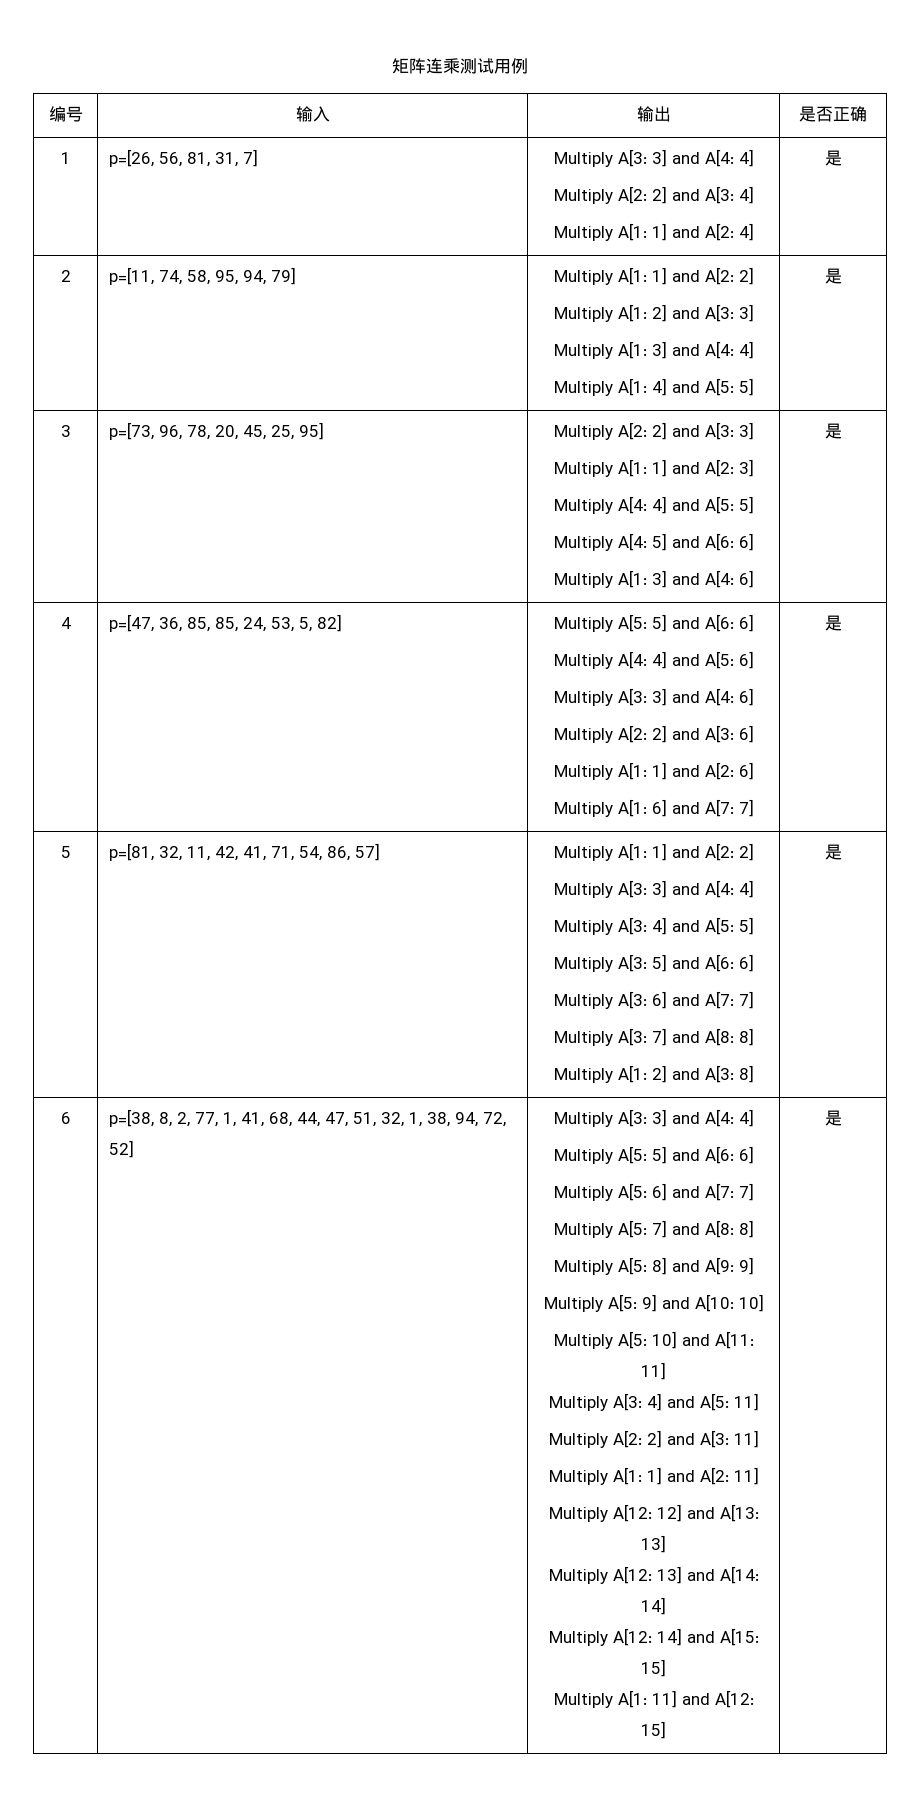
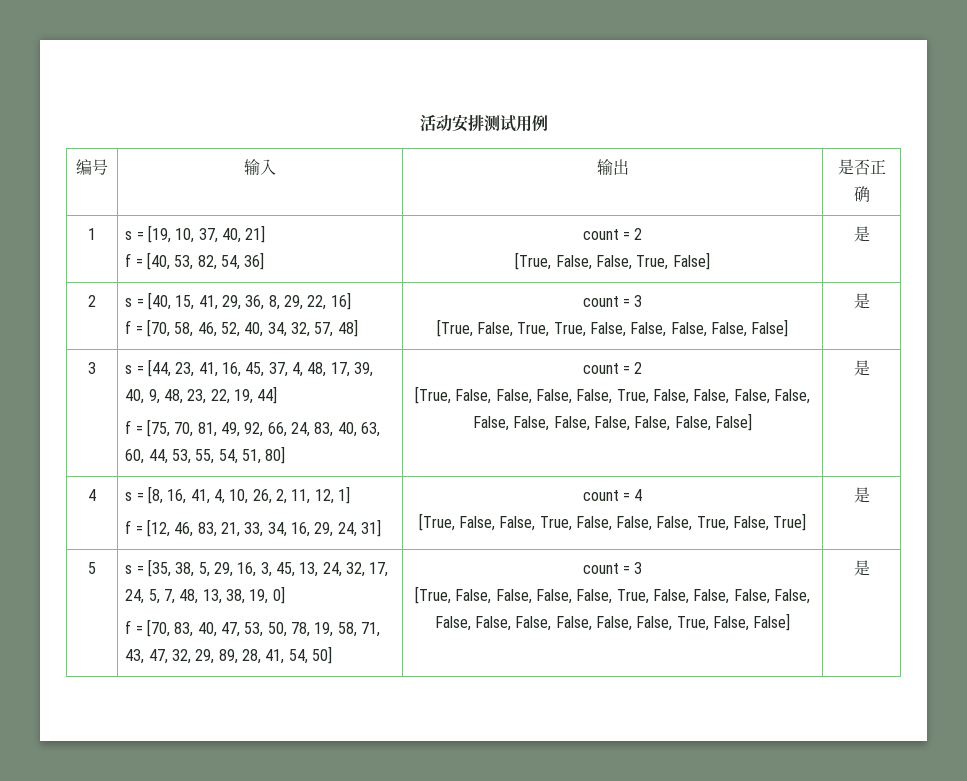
[392,58,460,74] 矩阵连乘 -> [419,114,484,132] 活动安排
[109,149,259,167] [553,149,754,167] [553,186,754,204] [553,223,754,241] [824,150,842,166] [60,270,71,282] [109,267,297,285] [553,267,754,285] [553,304,754,322] [553,341,754,359] [553,378,754,396] [824,268,842,284] [60,425,71,437] [109,422,325,440] [553,422,754,440] [553,459,754,477] [553,496,754,514] [553,533,754,551] [553,570,754,588] [824,423,842,439] [60,617,71,629] [109,614,343,632] [553,614,754,632] [553,651,754,669] [553,688,754,706] [553,725,754,743] [553,762,754,780] [553,799,754,817] [824,615,842,631] [60,846,71,858] [109,843,381,861] [553,843,754,861] [553,880,754,898] [553,917,754,935] [553,954,754,972] [553,991,754,1009] [553,1028,754,1046] [553,1065,754,1083] [824,844,842,860] [60,1112,71,1124] [109,1109,507,1127] [109,1140,135,1158] [553,1109,754,1127] [553,1146,754,1164] [553,1183,754,1201] [553,1220,754,1238] [553,1257,754,1275] [543,1294,764,1312] [553,1331,754,1349] [641,1362,666,1380] [548,1393,759,1411] [548,1430,759,1448] [548,1467,759,1485] [548,1504,759,1522] [641,1535,666,1553] [548,1566,759,1584] [641,1597,666,1615] [548,1628,759,1646] [641,1659,666,1677] [553,1690,754,1708] [641,1721,666,1739] p=[26, 56, 81, 31, 7] | Multiply A[3: 3] and A[4: 4] // Multiply A[2: 2] and A[3: 4] // Multiply A[1: 1] and A[2: 4] | 是 // 2 | p=[11, 74, 58, 95, 94, 79] | Multiply A[1: 1] and A[2: 2] // Multiply A[1: 2] and A[3: 3] // Multiply A[1: 3] and A[4: 4] // Multiply A[1: 4] and A[5: 5] | 是 // 3 | p=[73, 96, 78, 20, 45, 25, 95] | Multiply A[2: 2] and A[3: 3] // Multiply A[1: 1] and A[2: 3] // Multiply A[4: 4] and A[5: 5] // Multiply A[4: 5] and A[6: 6] // Multiply A[1: 3] and A[4: 6] | 是 // 4 | p=[47, 36, 85, 85, 24, 53, 5, 82] | Multiply A[5: 5] and A[6: 6] // Multiply A[4: 4] and A[5: 6] // Multiply A[3: 3] and A[4: 6] // Multiply A[2: 2] and A[3: 6] // Multiply A[1: 1] and A[2: 6] // Multiply A[1: 6] and A[7: 7] | 是 // 5 | p=[81, 32, 11, 42, 41, 71, 54, 86, 57] | Multiply A[1: 1] and A[2: 2] // Multiply A[3: 3] and A[4: 4] // Multiply A[3: 4] and A[5: 5] // Multiply A[3: 5] and A[6: 6] // Multiply A[3: 6] and A[7: 7] // Multiply A[3: 7] and A[8: 8] // Multiply A[1: 2] and A[3: 8] | 是 // 6 | p=[38, 8, 2, 77, 1, 41, 68, 44, 47, 51, 32, 1, 38, 94, 72, 52] | Multiply A[3: 3] and A[4: 4] // Multiply A[5: 5] and A[6: 6] // Multiply A[5: 6] and A[7: 7] // Multiply A[5: 7] and A[8: 8] // Multiply A[5: 8] and A[9: 9] // Multiply A[5: 9] and A[10: 10] // Multiply A[5: 10] and A[11: 11] // Multiply A[3: 4] and A[5: 11] // Multiply A[2: 2] and A[3: 11] // Multiply A[1: 1] and A[2: 11] // Multiply A[12: 12] and A[13: 13] // Multiply A[12: 13] and A[14: 14] // Multiply A[12: 14] and A[15: 15] // Multiply A[1: 11] and A[12: 15] -> [125,225,266,243] [125,252,265,270] [582,228,643,240] [515,252,710,270] [853,226,870,242] [88,295,96,307] [125,292,351,310] [125,319,358,337] [582,295,643,307] [436,319,789,337] [853,293,870,309] [88,362,96,374] [125,359,373,377] [125,386,278,404] [125,419,380,437] [125,446,286,464] [582,362,643,374] [415,386,810,404] [473,413,752,431] [853,360,870,376] [88,489,96,501] [125,486,350,504] [125,519,381,537] [582,489,643,501] [418,513,807,531] [853,487,870,503] [88,562,96,574] [125,559,389,577] [125,586,285,604] [125,619,380,637] [125,646,333,664] [582,562,643,574] [415,586,810,604] [434,613,791,631] s = [19, 10, 37, 40, 21] // f = [40, 53, 82, 54, 36] | count = 2 // [True, False, False, True, False] | 是 // 2 | s = [40, 15, 41, 29, 36, 8, 29, 22, 16] // f = [70, 58, 46, 52, 40, 34, 32, 57, 48] | count = 3 // [True, False, True, True, False, False, False, False, False] | 是 // 3 | s = [44, 23, 41, 16, 45, 37, 4, 48, 17, 39, 40, 9, 48, 23, 22, 19, 44] // f = [75, 70, 81, 49, 92, 66, 24, 83, 40, 63, 60, 44, 53, 55, 54, 51, 80] | count = 2 // [True, False, False, False, False, True, False, False, False, False, False, False, False, False, False, False, False] | 是 // 4 | s = [8, 16, 41, 4, 10, 26, 2, 11, 12, 1] // f = [12, 46, 83, 21, 33, 34, 16, 29, 24, 31] | count = 4 // [True, False, False, True, False, False, False, True, False, True] | 是 // 5 | s = [35, 38, 5, 29, 16, 3, 45, 13, 24, 32, 17, 24, 5, 7, 48, 13, 38, 19, 0] // f = [70, 83, 40, 47, 53, 50, 78, 19, 58, 71, 43, 47, 32, 29, 89, 28, 41, 54, 50] | count = 3 // [True, False, False, False, False, True, False, False, False, False, False, False, False, False, False, False, True, False, False]

